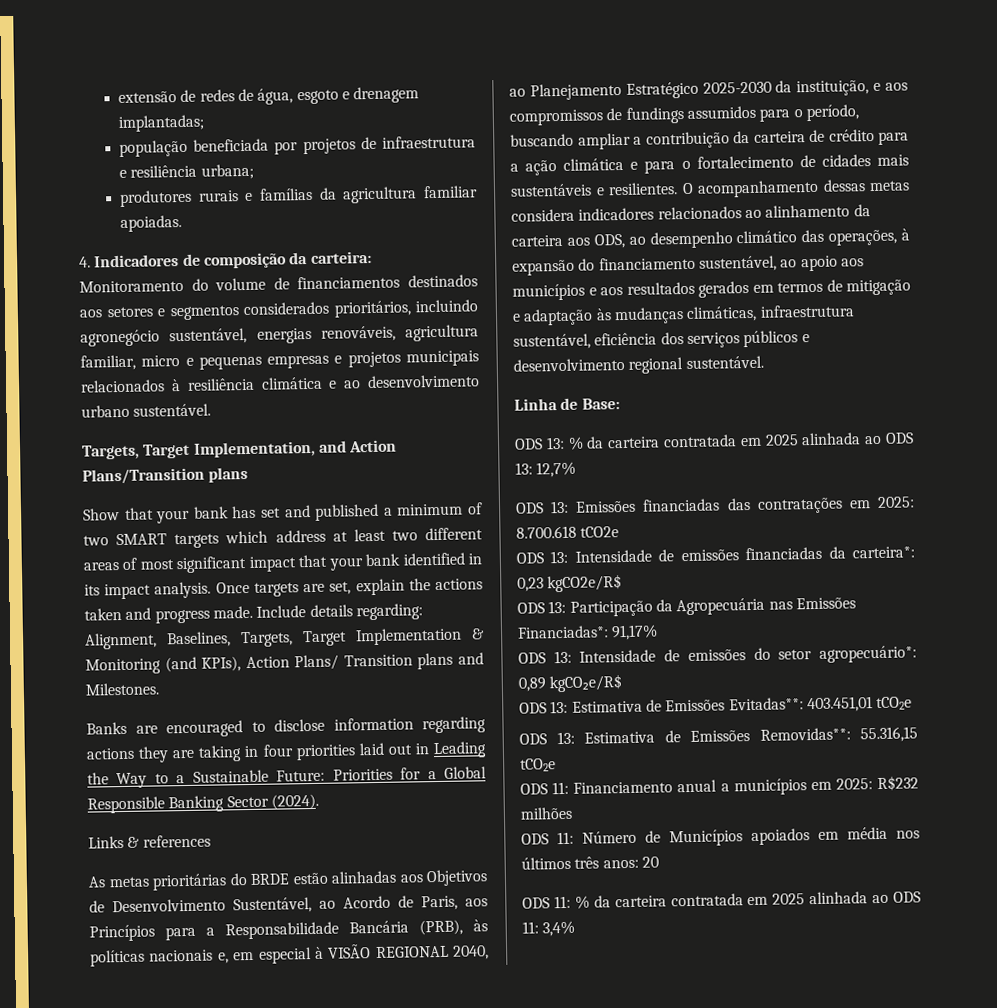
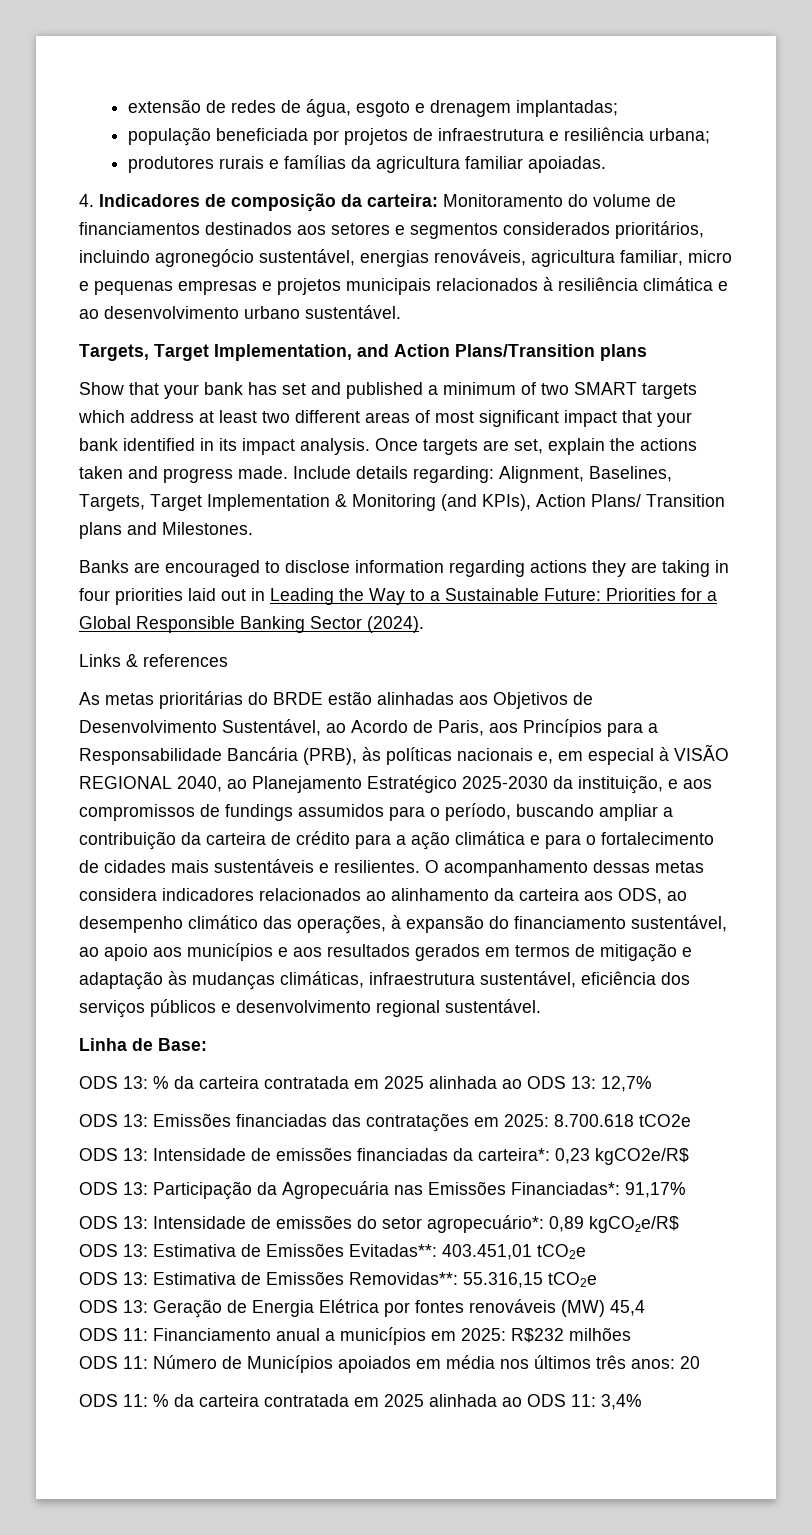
(556, 765) none -> [79,1299,645,1318] // ODS 13: Geração de Energia Elétrica por fontes renováveis (MW) 45,4

